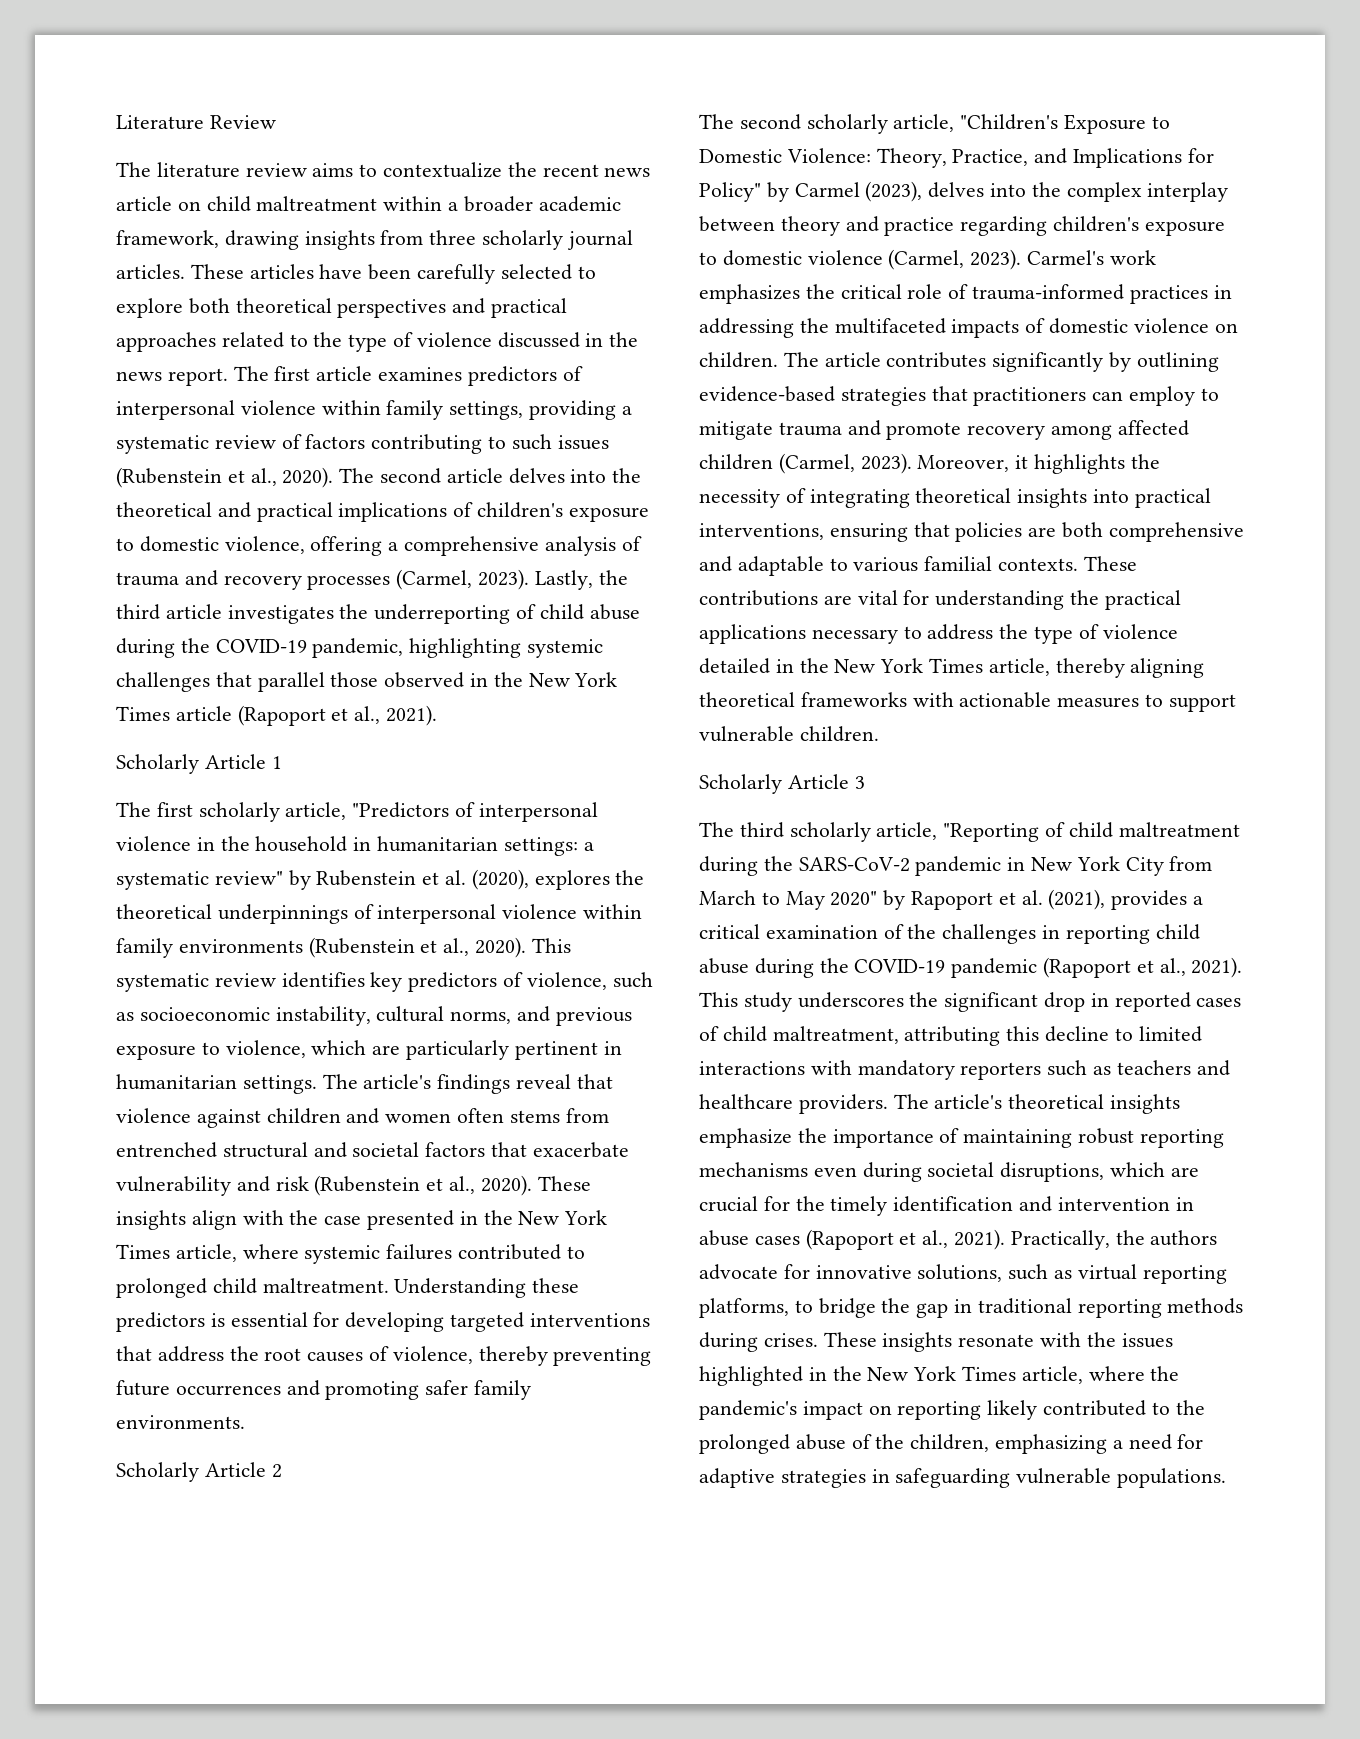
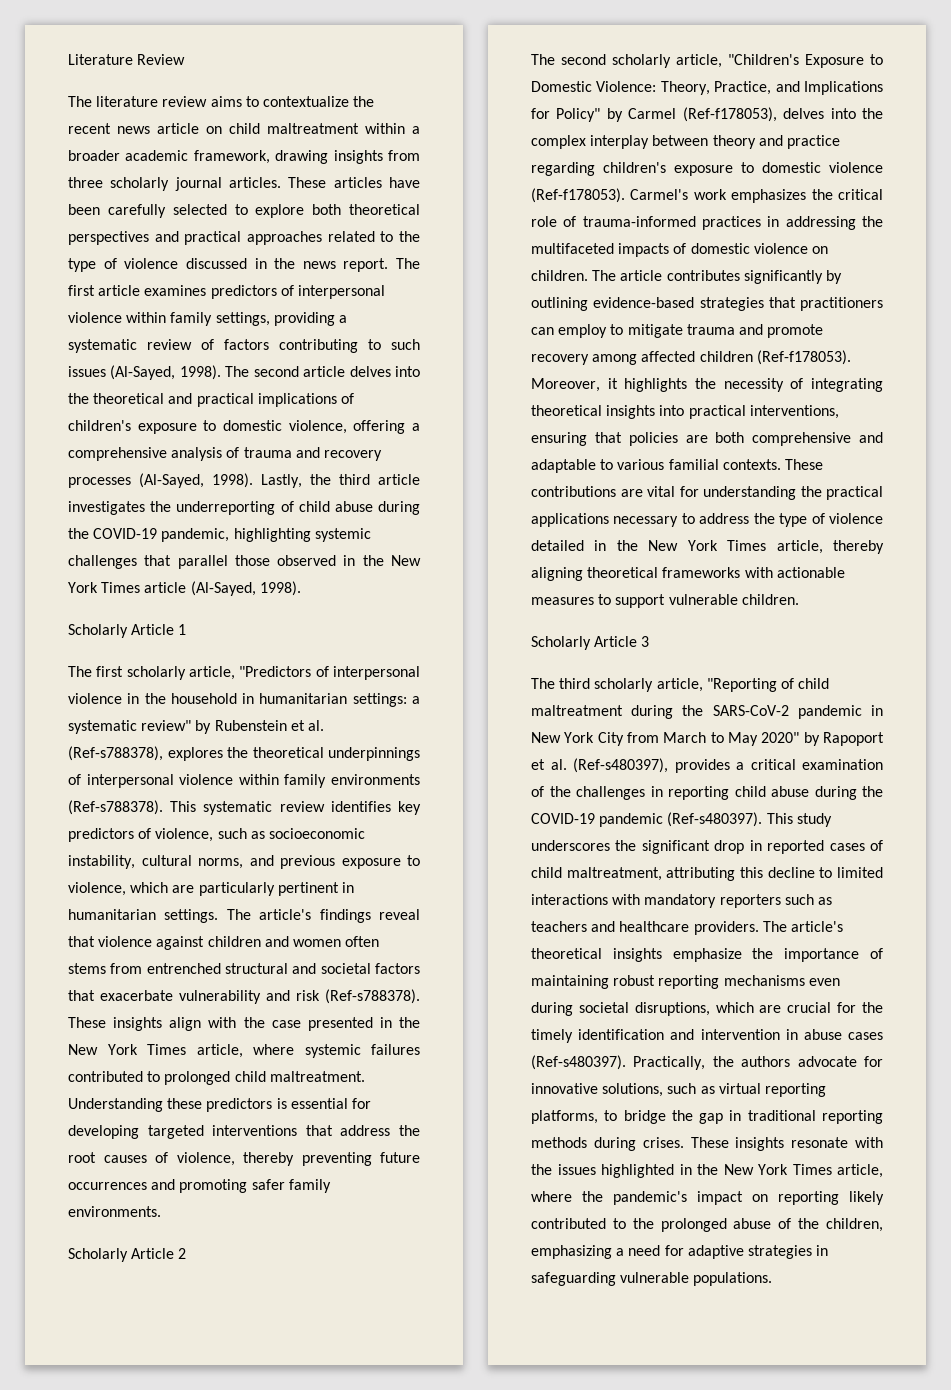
[116,467,334,488] (Rubenstein et al., 2020). -> [110,365,221,380] (Al-Sayed, 1998).
[396,569,530,590] (Carmel, 2023). -> [139,473,253,488] (Al-Sayed, 1998).
[237,705,438,726] (Rapoport et al., 2021). -> [190,581,301,596] (Al-Sayed, 1998).
[471,869,529,890] (2020), -> [68,746,163,761] (Ref-s788378),
[308,937,527,958] (Rubenstein et al., 2020). -> [68,800,163,815] (Ref-s788378).
[314,1175,532,1196] (Rubenstein et al., 2020). -> [325,989,420,1004] (Ref-s788378).
[865,181,923,202] (2023), -> [682,107,777,122] (Ref-f178053),
[888,249,1022,270] (Carmel, 2023). -> [531,188,625,203] (Ref-f178053).
[778,453,912,474] (Carmel, 2023). -> [756,350,851,365] (Ref-f178053).
[1048,889,1106,910] (2021), -> [573,758,668,773] (Ref-s480397),
[1043,957,1243,978] (Rapoport et al., 2021). -> [667,812,763,827] (Ref-s480397).
[805,1229,1006,1250] (Rapoport et al., 2021). -> [531,1055,626,1070] (Ref-s480397).

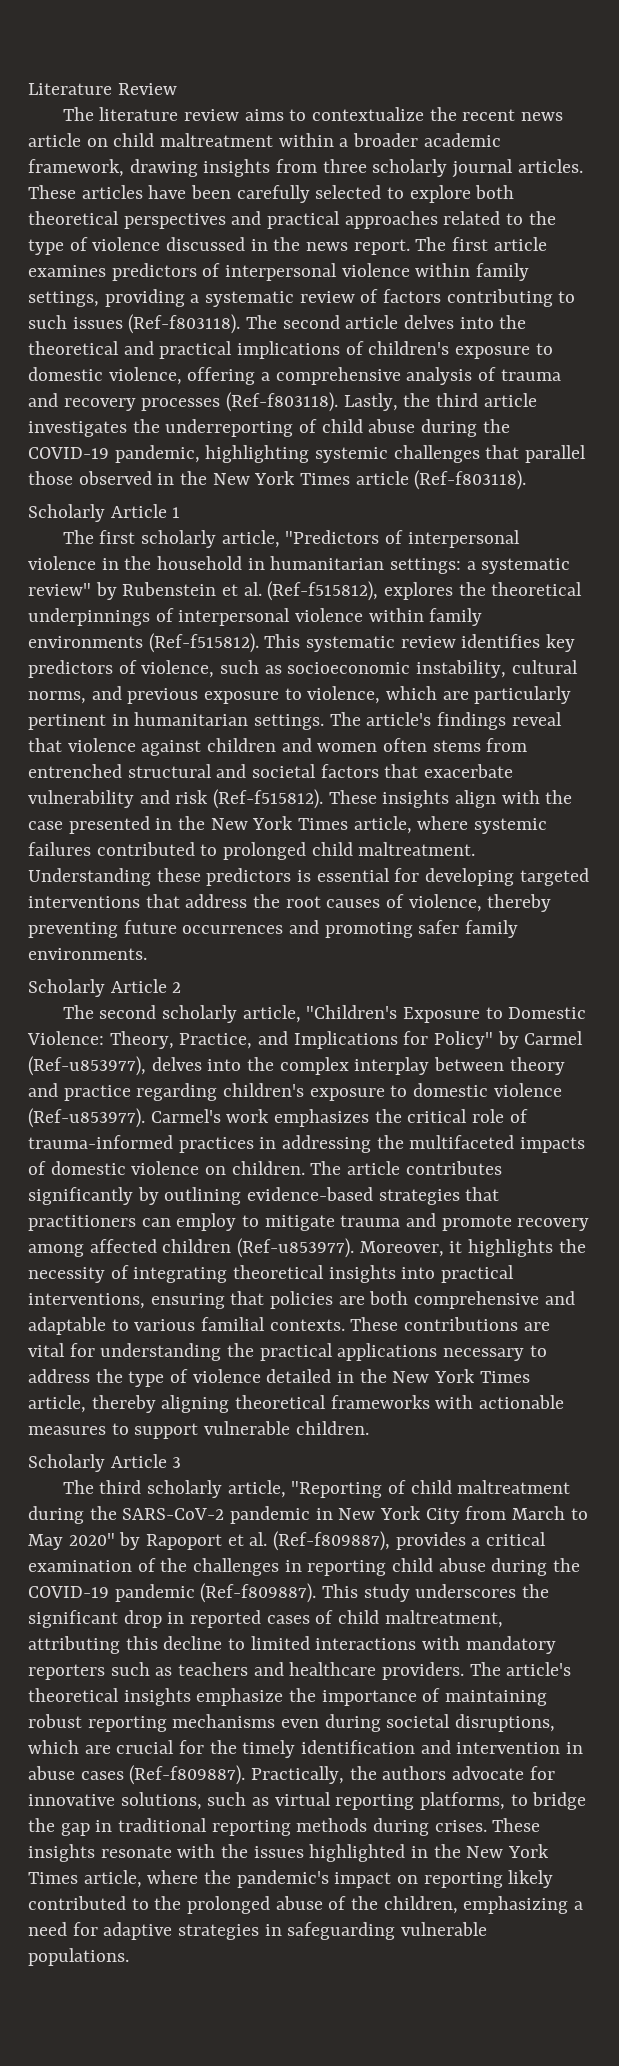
[110,365,221,380] (Al-Sayed, 1998). -> [128,314,241,334] (Ref-f803118).
[139,473,253,488] (Al-Sayed, 1998). -> [226,392,339,412] (Ref-f803118).
[190,581,301,596] (Al-Sayed, 1998). -> [414,470,527,490] (Ref-f803118).
[68,746,163,761] (Ref-s788378), -> [267,581,379,601] (Ref-f515812),
[68,800,163,815] (Ref-s788378). -> [148,633,259,653] (Ref-f515812).
[325,989,420,1004] (Ref-s788378). -> [213,789,324,809] (Ref-f515812).
[682,107,777,122] (Ref-f178053), -> [28,1056,146,1076] (Ref-u853977),
[531,188,625,203] (Ref-f178053). -> [28,1108,145,1128] (Ref-u853977).
[756,350,851,365] (Ref-f178053). -> [237,1238,355,1258] (Ref-u853977).
[573,758,668,773] (Ref-s480397), -> [273,1531,391,1551] (Ref-f809887),
[667,812,763,827] (Ref-s480397). -> [200,1583,317,1603] (Ref-f809887).
[531,1055,626,1070] (Ref-s480397). -> [129,1765,246,1785] (Ref-f809887).

